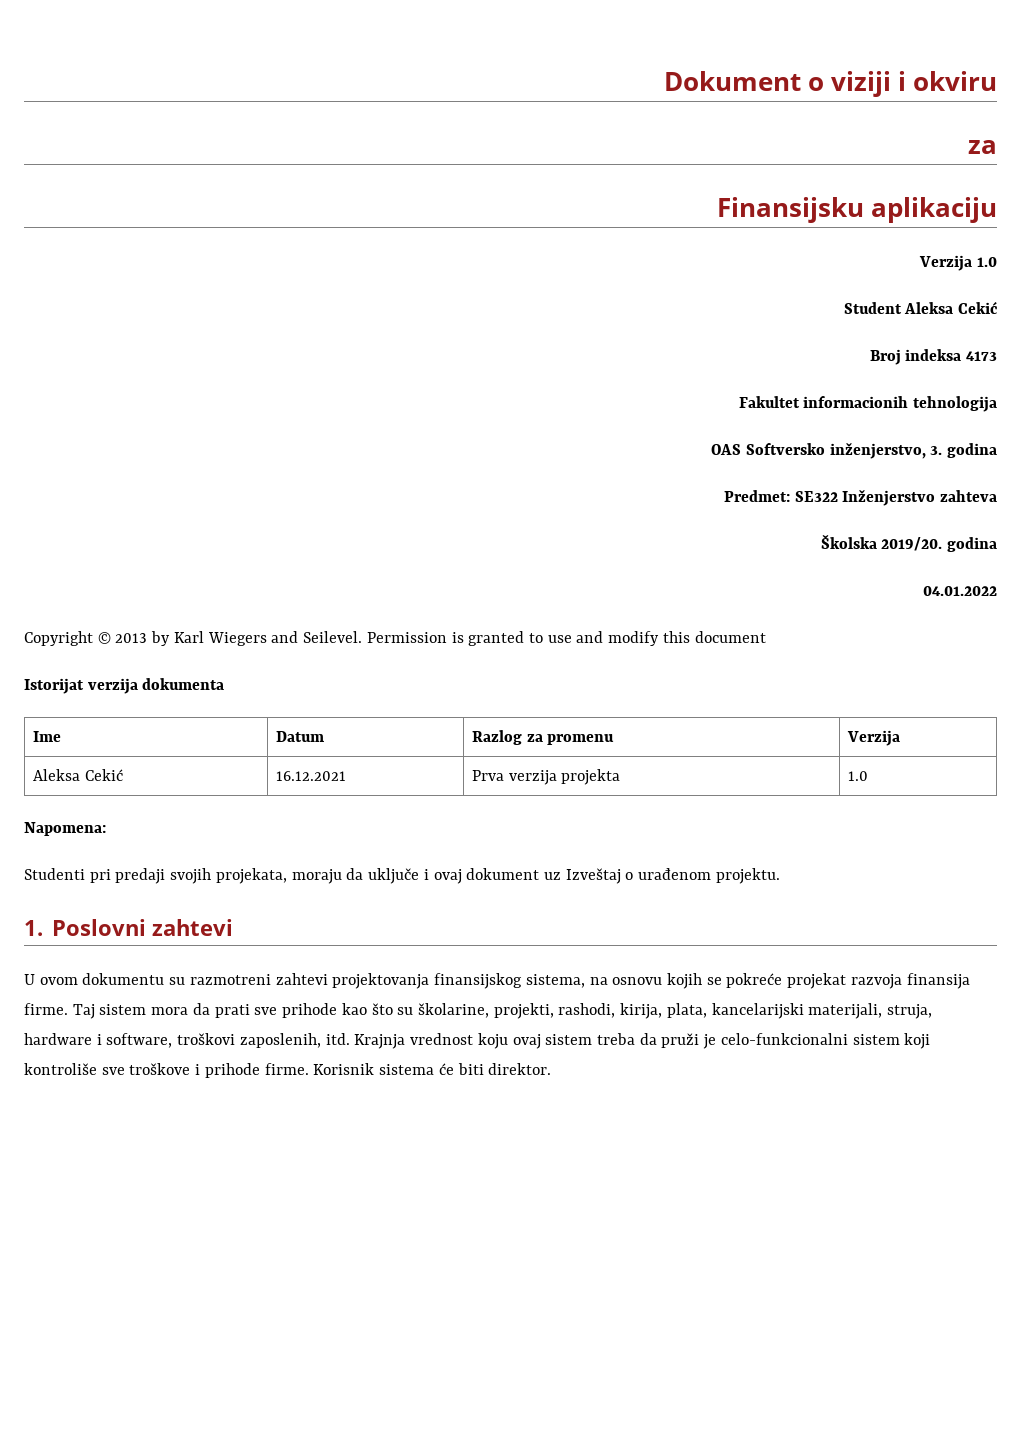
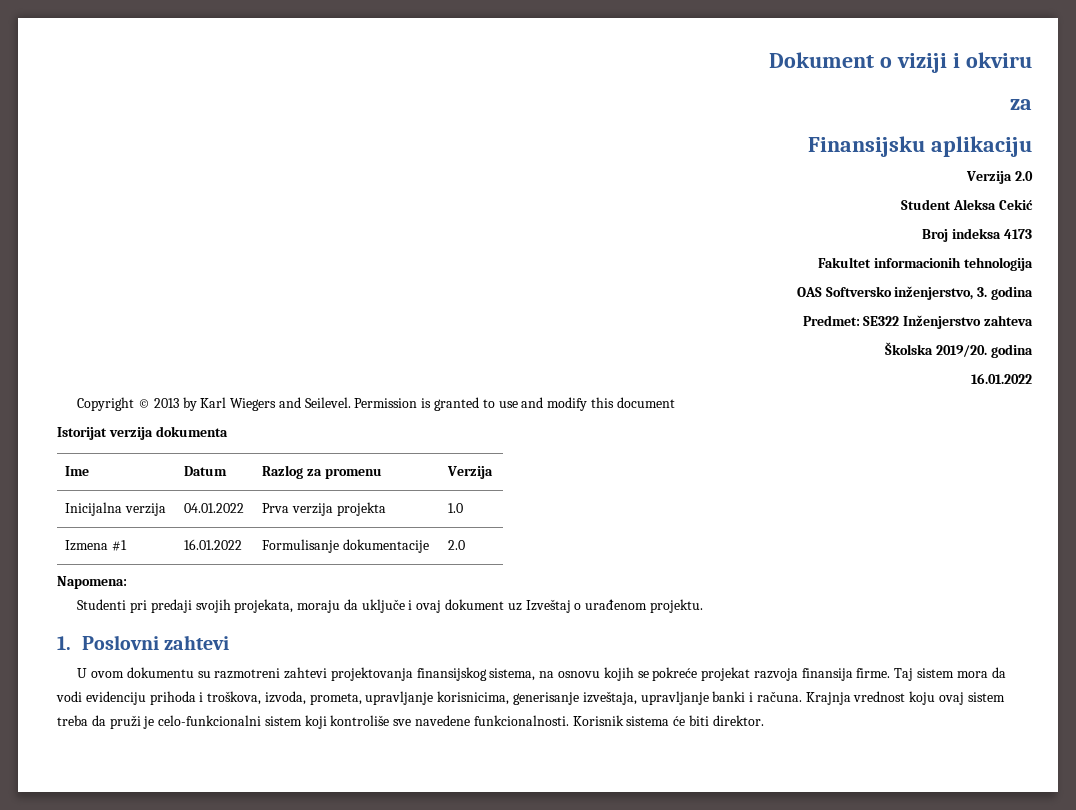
[977,257,997,267] 1.0 -> [1015,171,1033,181] 2.0
[923,586,997,596] 04.01.2022 -> [971,373,1032,384] 16.01.2022
[32,769,123,781] [275,771,346,781] Aleksa Cekić | 16.12.2021 -> [65,502,167,516] [184,503,245,513] Inicijalna verzija | 04.01.2022
(868, 776) none -> [65,540,128,551] [184,539,243,550] [262,539,430,553] [448,540,466,550] // Izmena #1 | 16.01.2022 | Formulisanje dokumentacije | 2.0
[214,1003,933,1019] [24,1033,350,1048] prati sve prihode kao što su školarine, projekti, rashodi, kirija, plata, kancelarijski materijali, struja, hardware i software, troškovi zaposlenih, itd. -> [56,691,802,705] vodi evidenciju prihoda i troškova, izvoda, prometa, upravljanje korisnicima, generisanje izveštaja, upravljanje banki i računa.
[129,1063,309,1078] troškove i prihode firme. -> [415,715,569,726] navedene funkcionalnosti.

